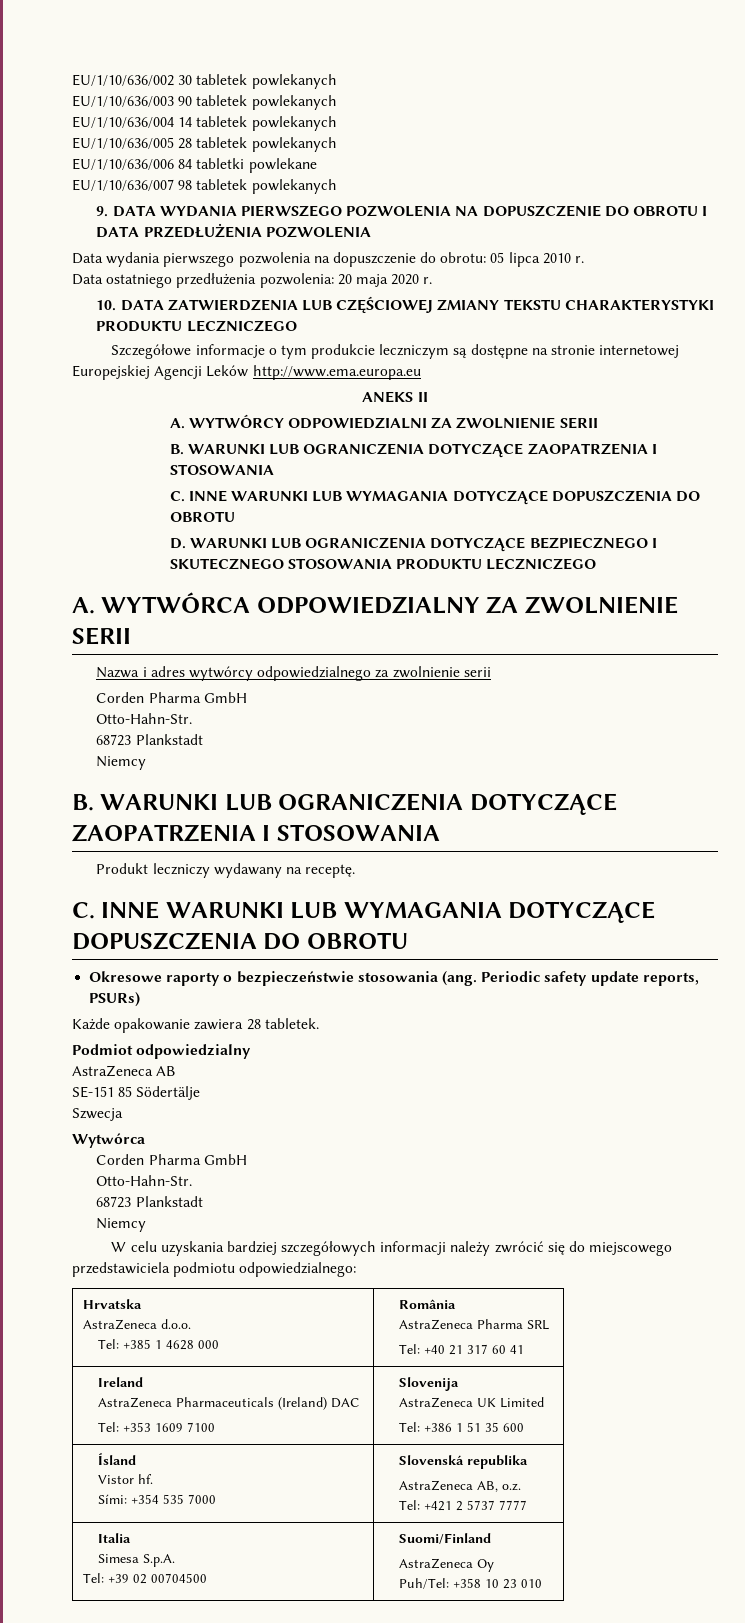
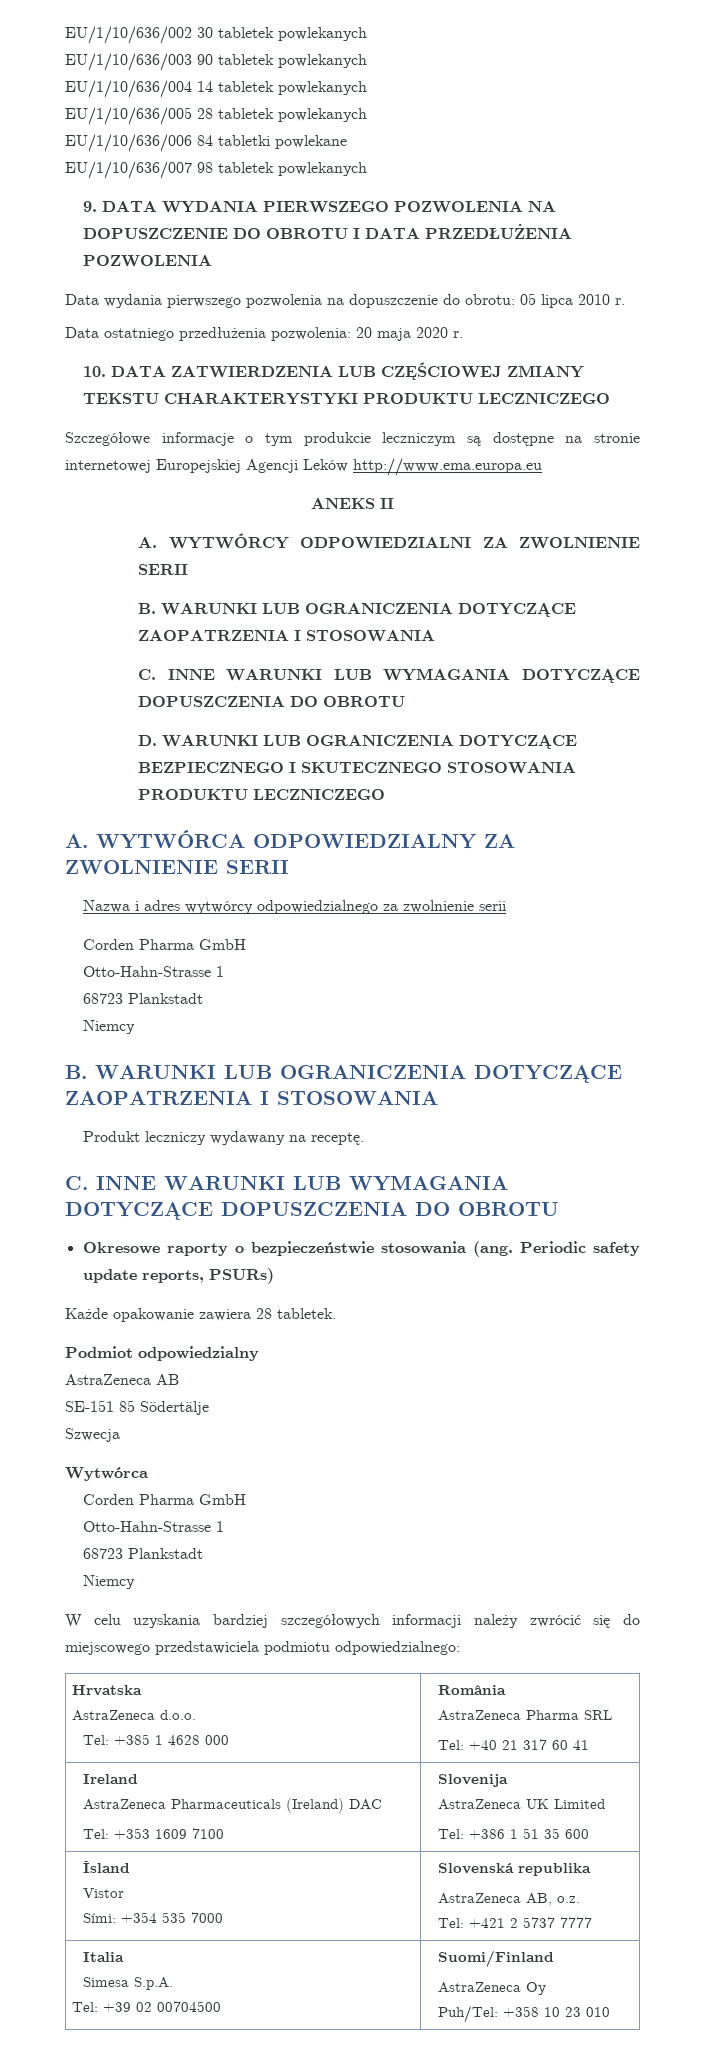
[96,713,193,724] Otto-Hahn-Str. -> [83,966,225,977] Otto-Hahn-Strasse 1
[96,1175,193,1186] Otto-Hahn-Str. -> [83,1521,225,1532] Otto-Hahn-Strasse 1
[137,1474,153,1484] hf. -> (124, 1893) none

